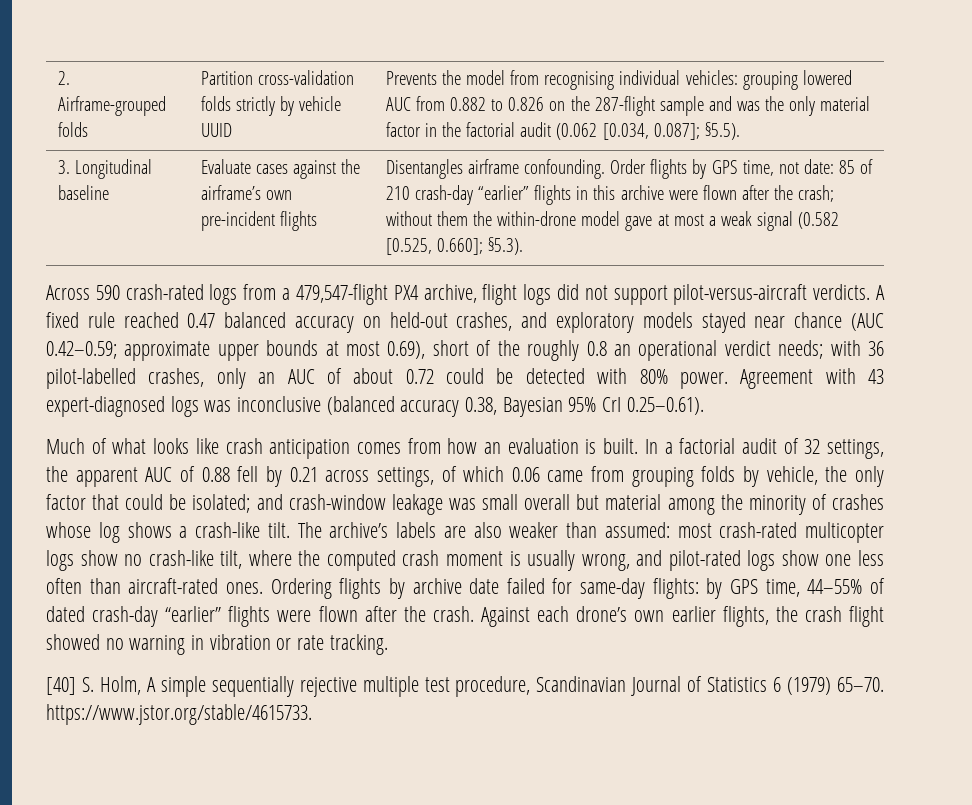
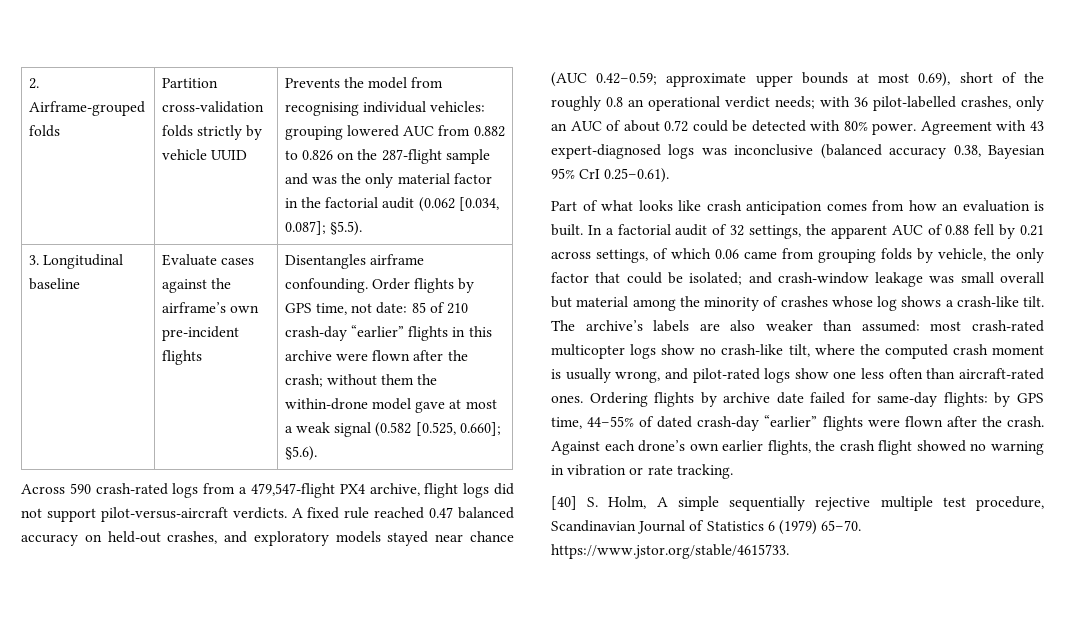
[488,237,524,255] §5.3). -> [284,446,317,461] §5.6).
[46,438,85,454] Much -> [551,201,577,211] Part

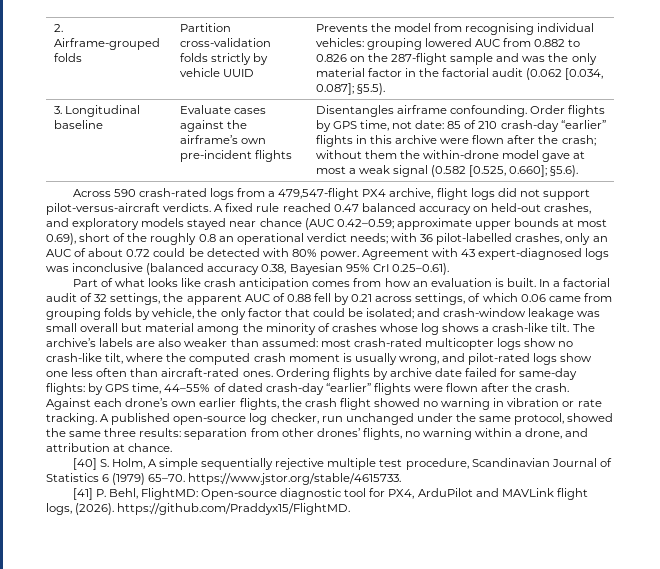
(733, 471) none -> [100,413,614,425] [46,428,589,440] [46,443,173,452] A published open-source log checker, run unchanged under the same protocol, showed the same three results: separation from other drones’ flights, no warning within a drone, and attribution at chance.
(789, 551) none -> [72,488,588,500] [46,503,351,515] // [41] P. Behl, FlightMD: Open-source diagnostic tool for PX4, ArduPilot and MAVLink flight logs, (2026). https://github.com/Praddyx15/FlightMD.

